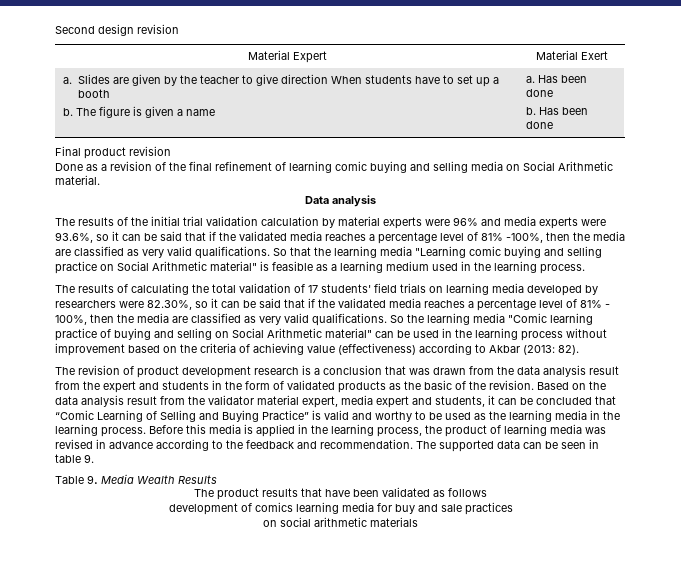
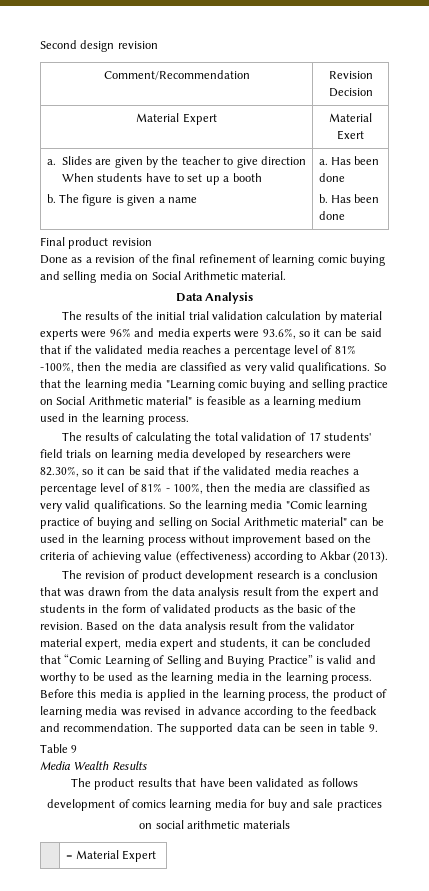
(179, 29) none -> [103,70,250,80] [328,71,373,79] [328,88,373,97] // Comment/Recommendation | Revision Decision
[332,195,376,207] analysis -> [205,292,254,304] Analysis
[523,345,579,355] (2013: 82). -> [353,551,388,563] (2013).
[87,475,98,484] 9. -> [71,745,78,753] 9 //
(418, 522) none -> [65,850,157,862] // | = Material Expert

